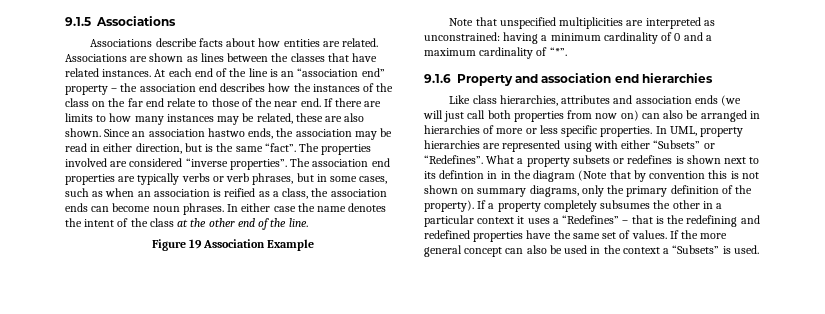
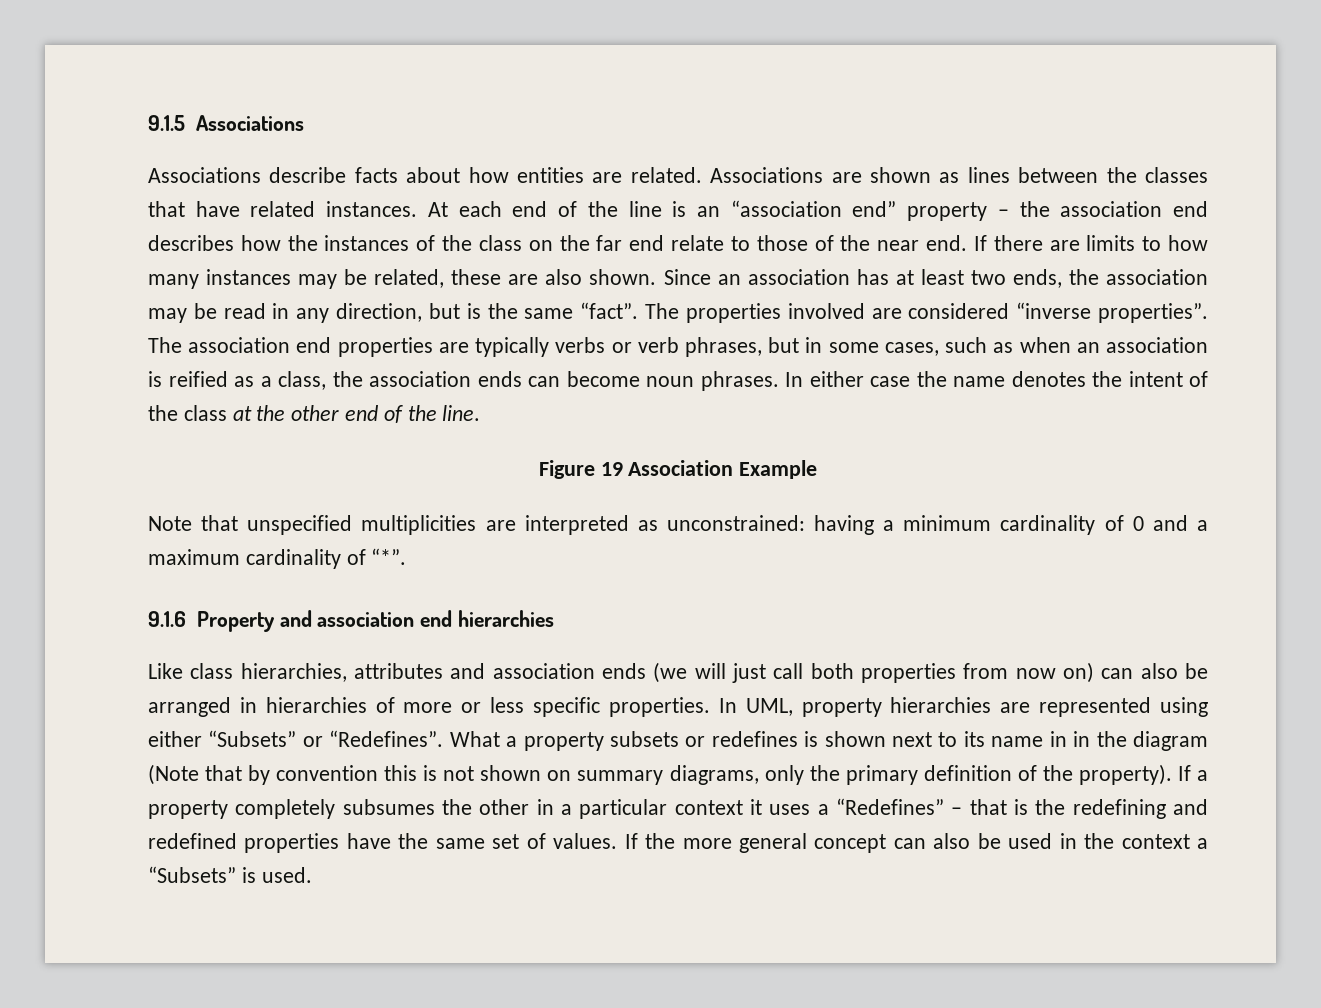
[207,128,245,137] hastwo -> [856,269,1006,285] has at least two
[103,143,133,152] either -> [296,308,330,323] any
[593,140,618,149] with -> (1208, 707) none
[439,170,485,179] defintion -> [991,736,1044,747] name

